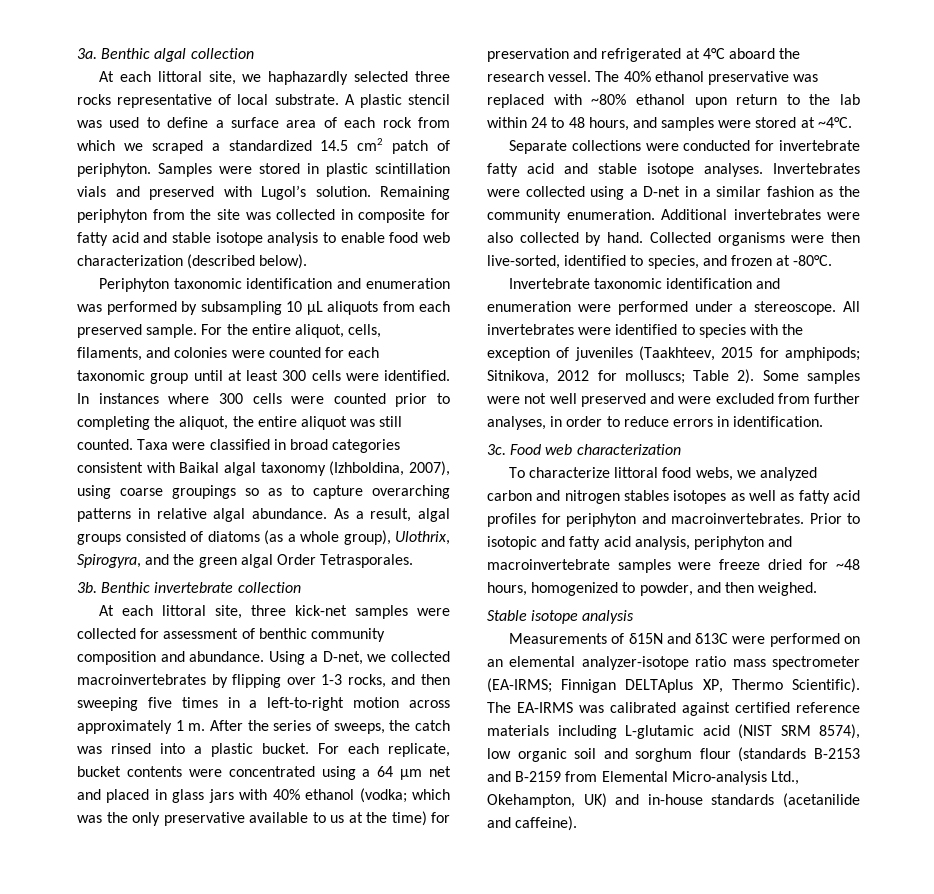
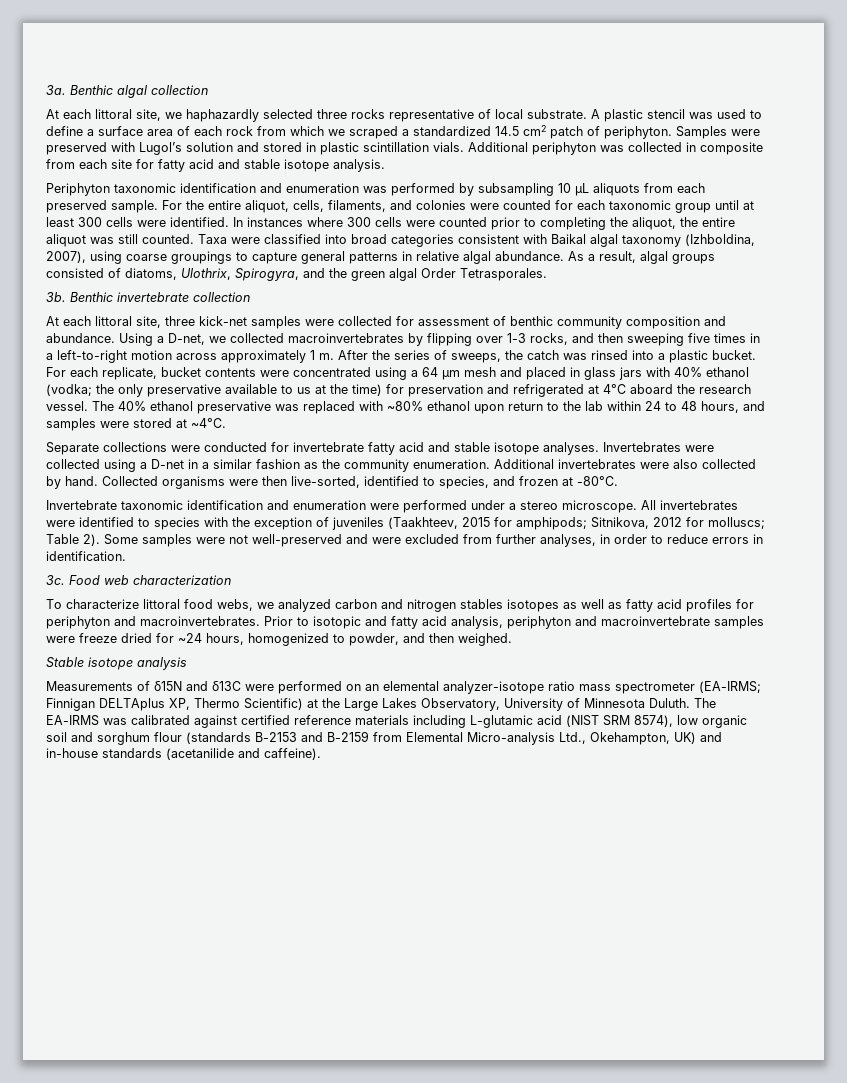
[259,163,450,177] [77,185,450,200] [77,209,240,223] stored in plastic scintillation vials and preserved with Lugol’s solution. Remaining periphyton from the site -> [46,142,596,155] preserved with Lugol’s solution and stored in plastic scintillation vials. Additional periphyton
(426, 216) none -> [46,159,132,169] from each site
[267,232,451,246] [77,254,308,269] analysis to enable food web characterization (described below). -> [333,159,385,172] analysis.
[273,439,286,450] in -> [325,234,347,244] into
[245,488,282,496] so as -> (232, 257) none
[372,485,450,499] overarching -> [301,251,345,264] general
[207,530,391,545] diatoms (as a whole group), -> [125,268,177,280] diatoms,
[429,766,451,777] net -> [464,367,496,377] mesh
[412,789,451,800] [77,815,102,823] which was -> (92, 390) none
[754,301,837,315] stereoscope. -> [520,500,637,513] stereo microscope.
[549,393,646,407] well preserved -> [252,534,342,547] well-preserved
[836,559,860,570] ~48 -> [178,633,202,643] ~24
[792,678,860,693] Scientific). -> [244,698,690,711] Scientific) at the Large Lakes Observatory, University of Minnesota Duluth.

